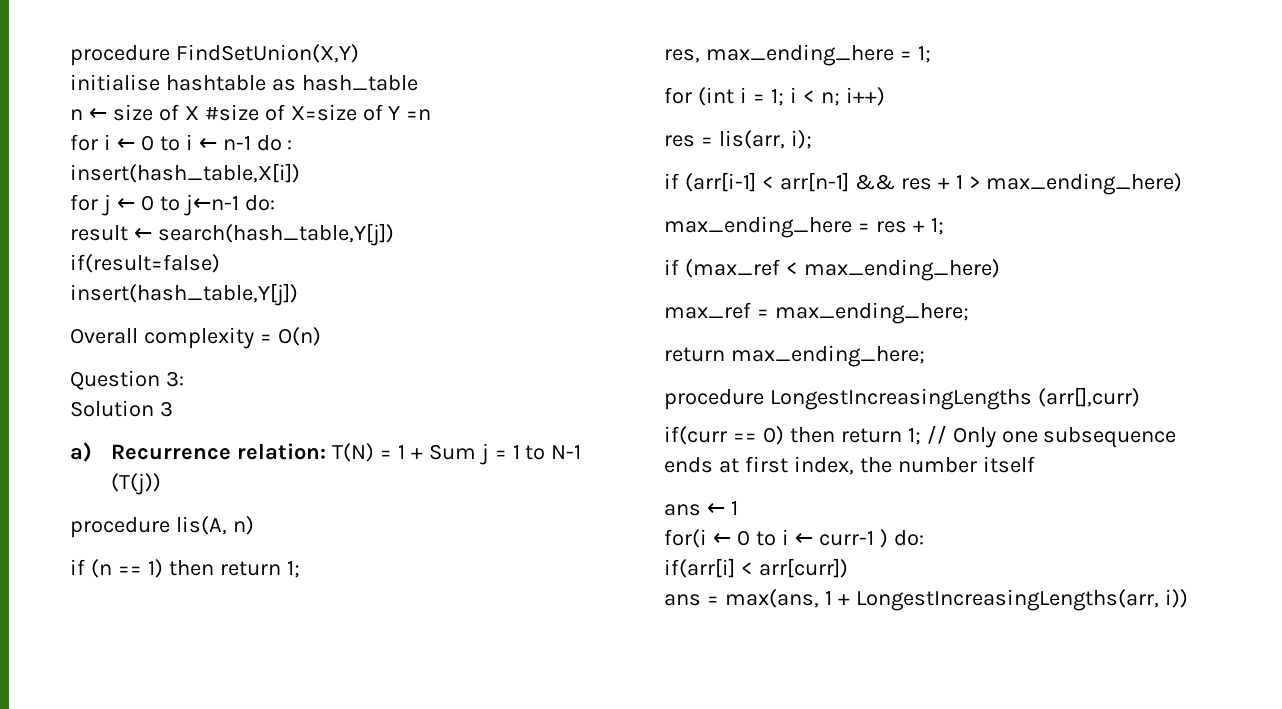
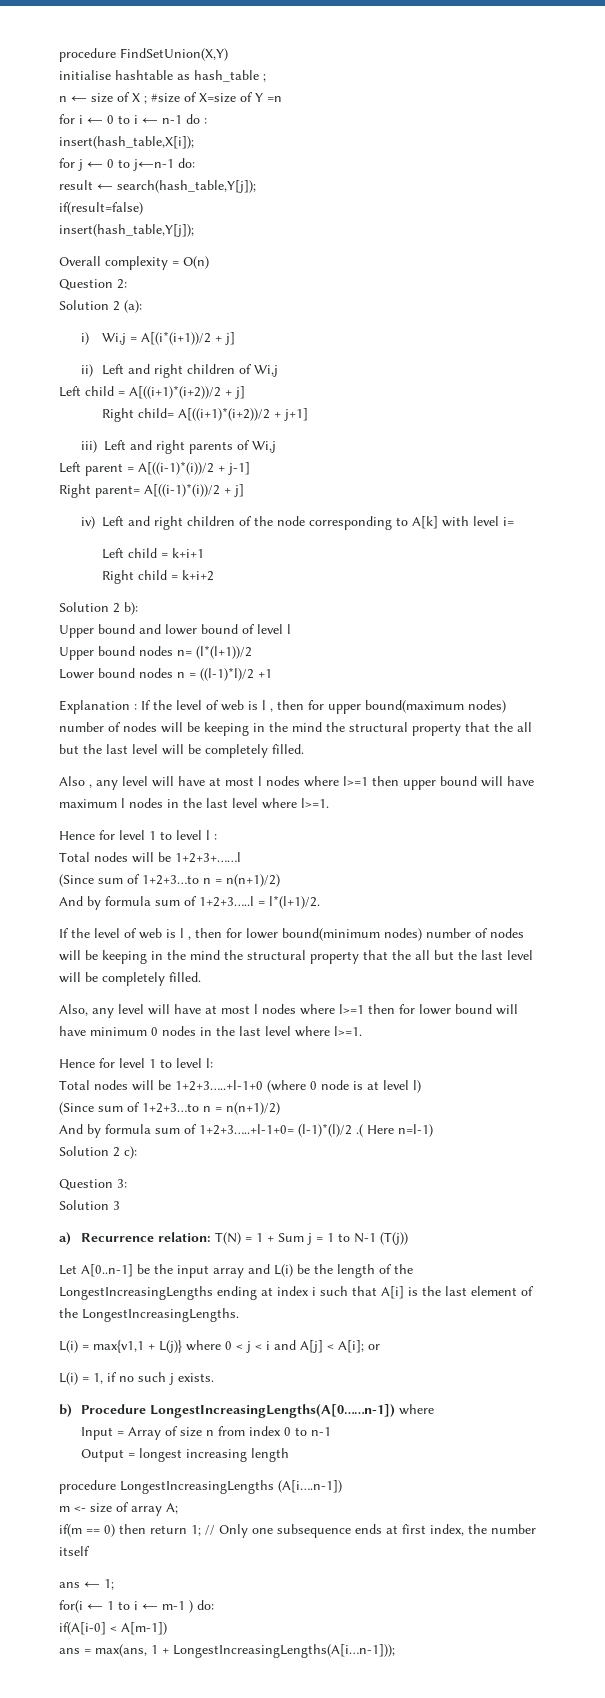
(418, 83) none -> [263,74,266,82] ;
(199, 113) none -> [144,96,147,104] ;
[70,163,300,183] insert(hash_table,X[i]) -> [59,136,194,149] insert(hash_table,X[i]);
[157,223,394,246] search(hash_table,Y[j]) -> [117,180,256,193] search(hash_table,Y[j]);
[70,283,298,306] insert(hash_table,Y[j]) -> [59,224,194,237] insert(hash_table,Y[j]);
(321, 336) none -> [59,279,127,290] [59,300,142,313] [80,331,236,345] [80,364,279,378] [59,385,245,399] [102,407,309,422] [80,440,276,454] [59,461,250,476] [59,483,244,498] [80,516,515,530] [102,548,205,559] [102,570,215,584] [59,602,138,615] [59,624,291,638] [59,645,252,660] [59,667,272,681] [59,700,506,714] [59,722,532,736] [59,744,304,758] [59,776,534,790] [59,798,329,809] [59,830,217,840] [59,852,241,863] [59,874,280,887] [59,895,320,910] [59,928,524,941] [59,950,533,964] [59,972,201,986] [59,1004,518,1018] [59,1026,362,1037] [59,1058,213,1068] [59,1080,421,1093] [59,1102,280,1115] [59,1123,433,1138] [59,1146,137,1159] // Question 2: // Solution 2 (a): // i) Wi,j = A[(i*(i+1))/2 + j] // ii) Left and right children of Wi,j // Left child = A[((i+1)*(i+2))/2 + j] // Right child= A[((i+1)*(i+2))/2 + j+1] // iii) Left and right parents of Wi,j // Left parent = A[((i-1)*(i))/2 + j-1] // Right parent= A[((i-1)*(i))/2 + j] // iv) Left and right children of the node corresponding to A[k] with level i= // Left child = k+i+1 // Right child = k+i+2 // Solution 2 b): // Upper bound and lower bound of level l // Upper bound nodes n= (l*(l+1))/2 // Lower bound nodes n = ((l-1)*l)/2 +1 // Explanation : If the level of web is l , then for upper bound(maximum nodes) number of nodes will be keeping in the mind the structural property that the all but the last level will be completely filled. // Also , any level will have at most l nodes where l>=1 then upper bound will have maximum l nodes in the last level where l>=1. // Hence for level 1 to level l : // Total nodes will be 1+2+3+……l // (Since sum of 1+2+3…to n = n(n+1)/2) // And by formula sum of 1+2+3…..l = l*(l+1)/2. // If the level of web is l , then for lower bound(minimum nodes) number of nodes will be keeping in the mind the structural property that the all but the last level will be completely filled. // Also, any level will have at most l nodes where l>=1 then for lower bound will have minimum 0 nodes in the last level where l>=1. // Hence for level 1 to level l: // Total nodes will be 1+2+3…..+l-1+0 (where 0 node is at level l) // (Since sum of 1+2+3…to n = n(n+1)/2) // And by formula sum of 1+2+3…..+l-1+0= (l-1)*(l)/2 .( Here n=l-1) // Solution 2 c):
[70,516,254,538] [70,559,300,578] [664,44,931,66] [664,87,885,106] [664,130,812,149] [664,172,1183,195] [664,216,944,238] [664,259,1000,281] [664,302,969,324] [664,345,925,367] [664,387,1140,410] [664,426,727,445] procedure lis(A, n) // if (n == 1) then return 1; // res, max_ending_here = 1; // for (int i = 1; i < n; i++) // res = lis(arr, i); // if (arr[i-1] < arr[n-1] && res + 1 > max_ending_here) // max_ending_here = res + 1; // if (max_ref < max_ending_here) // max_ref = max_ending_here; // return max_ending_here; // procedure LongestIncreasingLengths (arr[],curr) // if(curr -> [59,1264,413,1278] [59,1286,534,1300] [59,1308,239,1322] [59,1340,380,1353] [59,1372,214,1385] [59,1404,434,1418] [80,1426,331,1440] [80,1448,289,1462] [59,1480,342,1494] [59,1502,178,1516] [59,1524,82,1537] Let A[0..n-1] be the input array and L(i) be the length of the LongestIncreasingLengths ending at index i such that A[i] is the last element of the LongestIncreasingLengths. // L(i) = max{v1,1 + L(j)} where 0 < j < i and A[j] < A[i]; or // L(i) = 1, if no such j exists. // b) Procedure LongestIncreasingLengths(A[0……n-1]) where // Input = Array of size n from index 0 to n-1 // Output = longest increasing length // procedure LongestIncreasingLengths (A[i….n-1]) // m <- size of array A; // if(m
[730,501,738,515] 1 -> [104,1579,114,1590] 1;
[736,529,874,546] 0 to i ← curr-1 -> [107,1601,185,1610] 1 to i ← m-1
[664,558,848,578] if(arr[i] < arr[curr]) -> [59,1622,167,1635] if(A[i-0] < A[m-1])
[855,589,1188,611] LongestIncreasingLengths(arr, i)) -> [173,1644,395,1658] LongestIncreasingLengths(A[i…n-1]));

